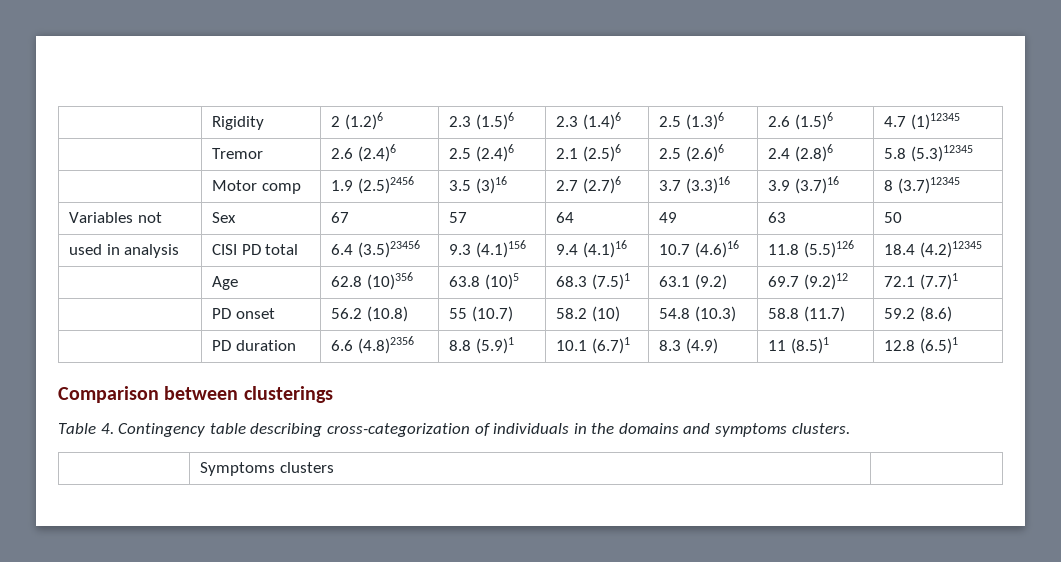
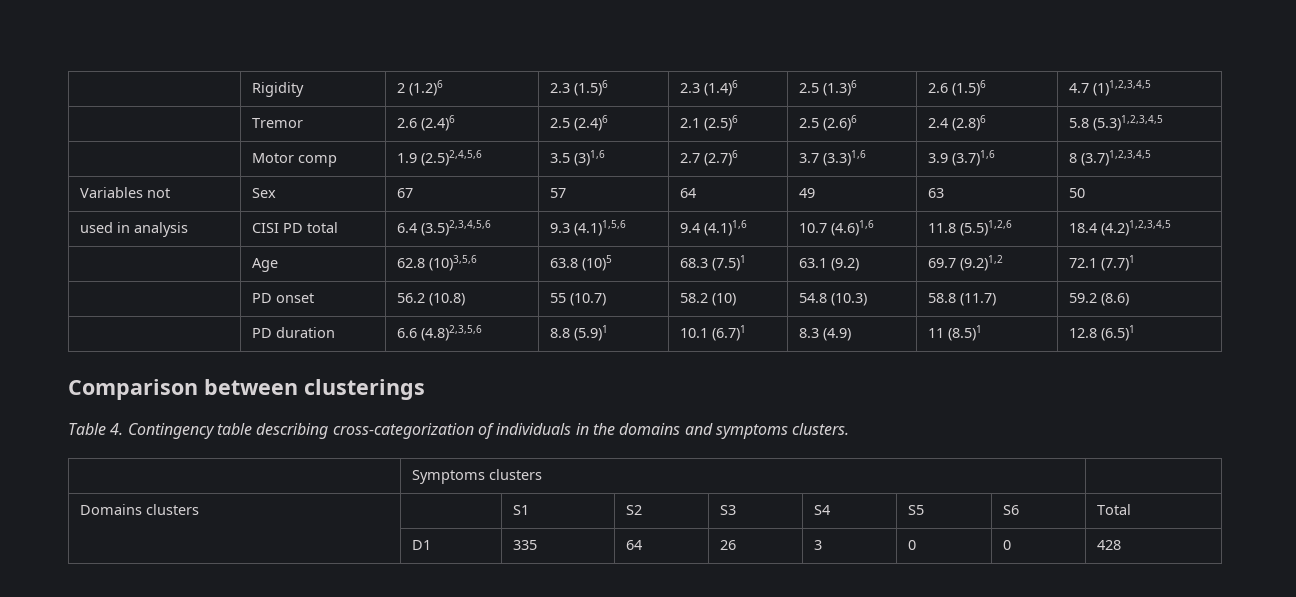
[910,113,960,130] (1)12345 -> [1093,80,1152,96] (1)1,2,3,4,5
[910,145,973,162] (5.3)12345 -> [1093,115,1164,131] (5.3)1,2,3,4,5
[357,176,414,194] (2.5)2456 -> [421,150,483,166] (2.5)2,4,5,6
[475,176,507,194] (3)16 -> [574,150,606,166] (3)1,6
[685,176,730,194] (3.3)16 -> [823,150,867,166] (3.3)1,6
[794,176,839,194] (3.7)16 -> [952,150,996,166] (3.7)1,6
[897,177,960,194] (3.7)12345 -> [1081,150,1152,166] (3.7)1,2,3,4,5
[357,240,420,258] (3.5)23456 -> [421,220,492,236] (3.5)2,3,4,5,6
[475,240,526,258] (4.1)156 -> [574,220,627,236] (4.1)1,5,6
[582,240,627,258] (4.1)16 -> [704,220,748,236] (4.1)1,6
[694,240,739,258] (4.6)16 -> [831,220,875,236] (4.6)1,6
[803,240,854,258] (5.5)126 -> [960,220,1013,236] (5.5)1,2,6
[919,241,982,258] (4.2)12345 -> [1101,220,1172,236] (4.2)1,2,3,4,5
[366,272,413,290] (10)356 -> [429,255,478,271] (10)3,5,6
[803,273,848,290] (9.2)12 -> [960,255,1004,271] (9.2)1,2
[357,336,414,354] (4.8)2356 -> [421,325,483,341] (4.8)2,3,5,6
(334, 467) none -> [80,504,200,515] [513,505,530,515] [626,505,643,515] [720,505,737,515] [814,505,831,515] [908,505,925,515] [1003,505,1020,515] [1097,504,1132,515] [412,540,432,550] [513,540,538,550] [626,540,643,550] [720,540,737,550] [814,540,823,550] [908,540,917,550] [1003,540,1012,550] [1097,540,1122,550] // Domains clusters | | S1 | S2 | S3 | S4 | S5 | S6 | Total // | D1 | 335 | 64 | 26 | 3 | 0 | 0 | 428

